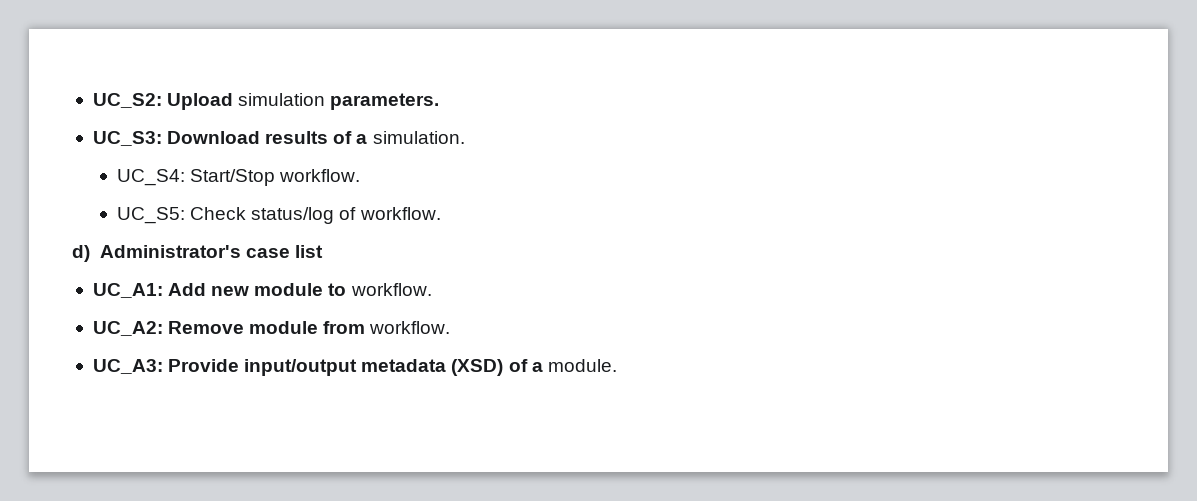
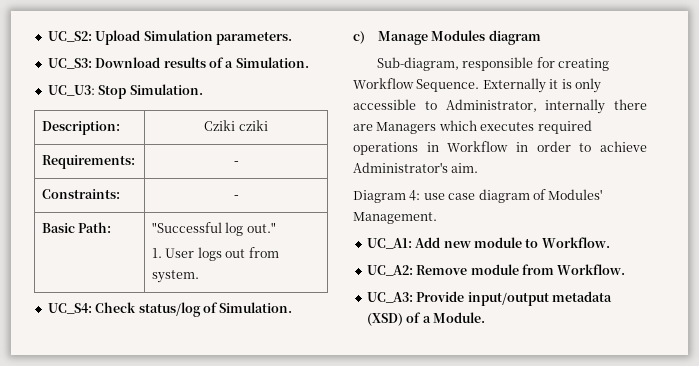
[238,93,326,106] simulation -> [143,30,213,41] Simulation
[372,131,465,144] [117,169,361,186] [117,207,441,224] [72,245,323,262] simulation. // UC_S4: Start/Stop workflow. // UC_S5: Check status/log of workflow. // d) Administrator's case list -> [235,57,309,68] [47,84,203,99] [42,121,121,135] [204,120,268,131] [42,155,136,169] [233,161,239,165] [42,189,121,199] [233,195,239,199] [42,222,112,233] [152,222,276,236] [152,247,279,261] [152,270,200,283] [47,302,293,317] [353,30,541,45] [376,57,609,71] [353,78,601,93] [353,99,647,114] [353,120,592,134] [353,141,647,155] [353,162,479,173] [353,189,603,203] [353,212,437,224] Simulation. // UC_U3: Stop Simulation. // Description: | Cziki cziki // Requirements: | - // Constraints: | - // Basic Path: | "Successful log out." // 1. User logs out from system. // UC_S4: Check status/log of Simulation. // c) Manage Modules diagram // Sub-diagram, responsible for creating Workflow Sequence. Externally it is only accessible to Administrator, internally there are Managers which executes required operations in Workflow in order to achieve Administrator's aim. // Diagram 4: use case diagram of Modules' Management.
[350,283,432,296] workflow. -> [541,237,610,248] Workflow.
[369,321,451,334] workflow. -> [557,264,626,275] Workflow.
[547,359,617,372] module. -> [432,312,485,323] Module.

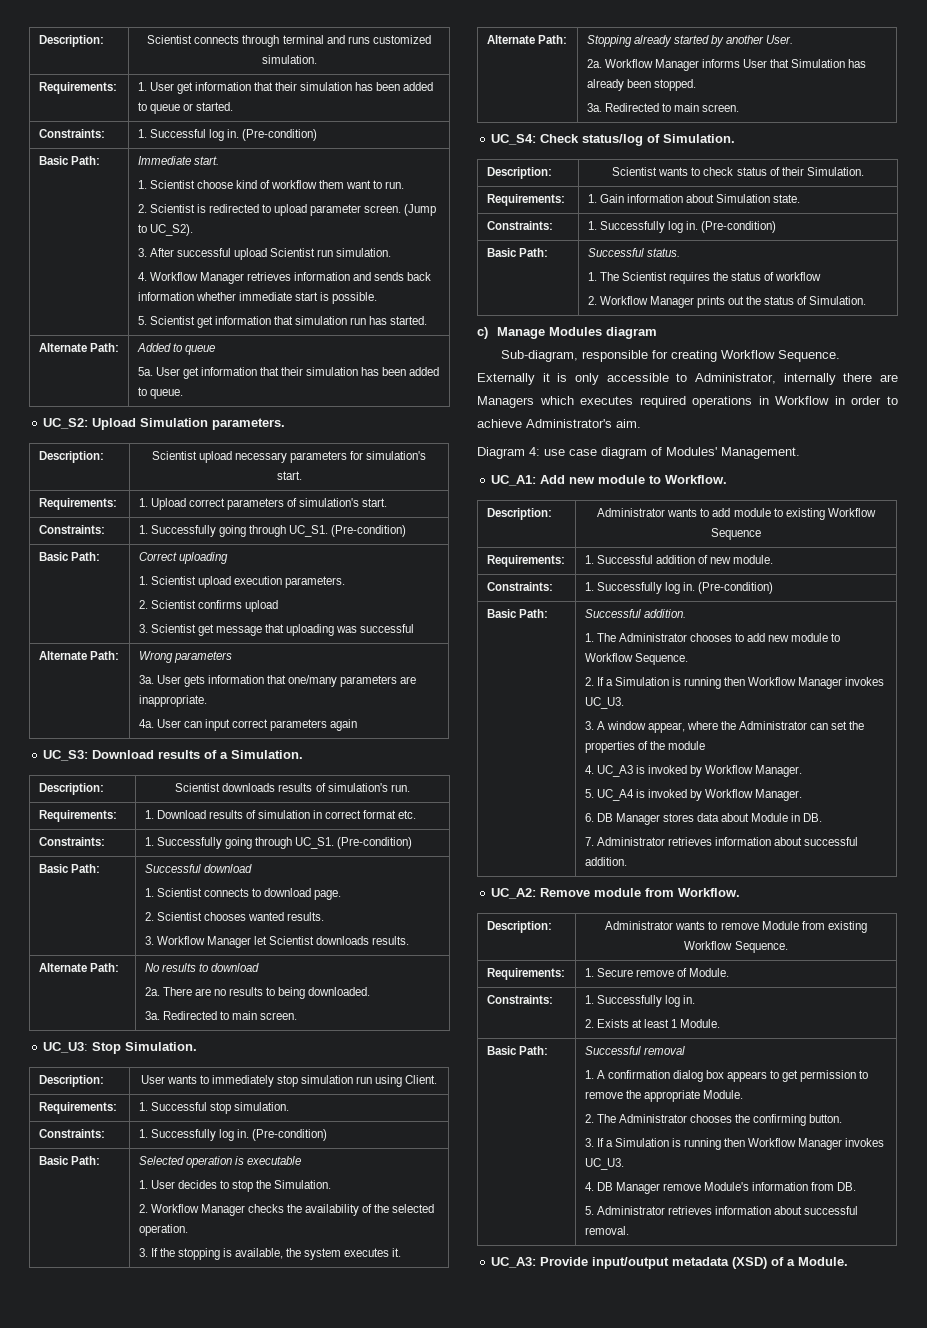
[47,30,292,45] UC_S2: Upload Simulation parameters. -> [38,35,104,47] [147,35,431,47] [261,55,317,64] [38,82,117,94] [137,82,434,94] [137,102,233,114] [38,129,105,138] [137,129,317,141] [38,156,100,165] [137,156,219,165] [137,180,405,189] [137,204,437,216] [137,224,193,236] [137,248,392,260] [137,272,432,284] [137,292,378,304] [137,316,428,328] [38,343,119,352] [136,343,215,355] [137,367,440,379] [137,387,183,399] [43,418,286,430] [38,451,104,463] [151,451,427,463] [276,471,302,480] [38,498,117,510] [138,498,388,510] [38,525,105,534] [138,525,407,537] [38,552,100,561] [138,552,228,564] [138,576,345,588] [138,600,278,612] [138,624,415,636] [38,651,119,660] [138,651,232,663] [138,675,417,687] [138,695,207,707] [138,719,358,731] Description: | Scientist connects through terminal and runs customized simulation. // Requirements: | 1. User get information that their simulation has been added to queue or started. // Constraints: | 1. Successful log in. (Pre-condition) // Basic Path: | Immediate start. // 1. Scientist choose kind of workflow them want to run. // 2. Scientist is redirected to upload parameter screen. (Jump to UC_S2). // 3. After successful upload Scientist run simulation. // 4. Workflow Manager retrieves information and sends back information whether immediate start is possible. // 5. Scientist get information that simulation run has started. // Alternate Path: | Added to queue // 5a. User get information that their simulation has been added to queue. // UC_S2: Upload Simulation parameters. // Description: | Scientist upload necessary parameters for simulation's start. // Requirements: | 1. Upload correct parameters of simulation's start. // Constraints: | 1. Successfully going through UC_S1. (Pre-condition) // Basic Path: | Correct uploading // 1. Scientist upload execution parameters. // 2. Scientist confirms upload // 3. Scientist get message that uploading was successful // Alternate Path: | Wrong parameters // 3a. User gets information that one/many parameters are inappropriate. // 4a. User can input correct parameters again
[47,84,203,99] [42,121,121,135] [204,120,268,131] [42,155,136,169] [233,161,239,165] [42,189,121,199] [233,195,239,199] [42,222,112,233] [152,222,276,236] [152,247,279,261] [152,270,200,283] // UC_U3: Stop Simulation. // Description: | Cziki cziki // Requirements: | - // Constraints: | - // Basic Path: | "Successful log out." // 1. User logs out from system. -> [38,783,104,795] [175,783,410,792] [38,810,117,822] [144,810,417,819] [38,837,105,846] [144,837,413,849] [38,864,100,873] [144,864,252,873] [144,888,342,900] [144,912,324,921] [144,936,410,948] [38,963,119,972] [144,963,259,972] [144,987,371,999] [144,1011,297,1020] [43,1042,198,1054] [38,1075,104,1087] [140,1075,438,1087] [38,1102,117,1114] [138,1102,289,1114] [38,1129,105,1138] [138,1129,327,1141] [38,1156,100,1165] [138,1156,301,1168] [138,1180,332,1192] [138,1204,435,1216] [138,1224,188,1236] [138,1248,402,1260] [486,35,567,44] [586,35,794,47] [586,59,867,71] [586,79,696,91] [586,103,739,112] // Description: | Scientist downloads results of simulation's run. // Requirements: | 1. Download results of simulation in correct format etc. // Constraints: | 1. Successfully going through UC_S1. (Pre-condition) // Basic Path: | Successful download // 1. Scientist connects to download page. // 2. Scientist chooses wanted results. // 3. Workflow Manager let Scientist downloads results. // Alternate Path: | No results to download // 2a. There are no results to being downloaded. // 3a. Redirected to main screen. // UC_U3: Stop Simulation. // Description: | User wants to immediately stop simulation run using Client. // Requirements: | 1. Successful stop simulation. // Constraints: | 1. Successfully log in. (Pre-condition) // Basic Path: | Selected operation is executable // 1. User decides to stop the Simulation. // 2. Workflow Manager checks the availability of the selected operation. // 3. If the stopping is available, the system executes it. // Alternate Path: | Stopping already started by another User. // 2a. Workflow Manager informs User that Simulation has already been stopped. // 3a. Redirected to main screen.
(293, 307) none -> [486,167,552,179] [612,167,864,176] [486,194,565,206] [587,194,801,203] [486,221,553,230] [587,221,776,233] [486,248,548,257] [587,248,680,257] [587,272,822,284] [587,296,867,308] // Description: | Scientist wants to check status of their Simulation. // Requirements: | 1. Gain information about Simulation state. // Constraints: | 1. Successfully log in. (Pre-condition) // Basic Path: | Successful status. // 1. The Scientist requires the status of workflow // 2. Workflow Manager prints out the status of Simulation.
(610, 242) none -> [486,508,552,520] [597,508,876,520] [711,528,761,540] [486,555,565,567] [584,555,774,564] [486,582,553,591] [584,582,773,594] [486,609,548,618] [584,609,686,618] [584,633,841,642] [584,653,688,665] [584,677,885,689] [584,697,624,709] [584,721,865,733] [584,741,705,753] [584,765,803,777] [584,789,803,801] [584,813,823,825] [584,837,859,846] [584,857,627,866] // Description: | Administrator wants to add module to existing Workflow Sequence // Requirements: | 1. Successful addition of new module. // Constraints: | 1. Successfully log in. (Pre-condition) // Basic Path: | Successful addition. // 1. The Administrator chooses to add new module to Workflow Sequence. // 2. If a Simulation is running then Workflow Manager invokes UC_U3. // 3. A window appear, where the Administrator can set the properties of the module // 4. UC_A3 is invoked by Workflow Manager. // 5. UC_A4 is invoked by Workflow Manager. // 6. DB Manager stores data about Module in DB. // 7. Administrator retrieves information about successful addition.
(626, 269) none -> [486,921,552,933] [605,921,867,933] [684,941,788,953] [486,968,565,980] [584,968,729,977] [486,995,553,1004] [584,995,695,1007] [584,1019,721,1028] [486,1046,548,1055] [584,1046,685,1055] [584,1070,869,1082] [584,1090,743,1102] [584,1114,843,1126] [584,1138,885,1150] [584,1158,624,1170] [584,1182,857,1194] [584,1206,859,1215] [584,1226,629,1235] // Description: | Administrator wants to remove Module from existing Workflow Sequence. // Requirements: | 1. Secure remove of Module. // Constraints: | 1. Successfully log in. // 2. Exists at least 1 Module. // Basic Path: | Successful removal // 1. A confirmation dialog box appears to get permission to remove the appropriate Module. // 2. The Administrator chooses the confirming button. // 3. If a Simulation is running then Workflow Manager invokes UC_U3. // 4. DB Manager remove Module's information from DB. // 5. Administrator retrieves information about successful removal.

